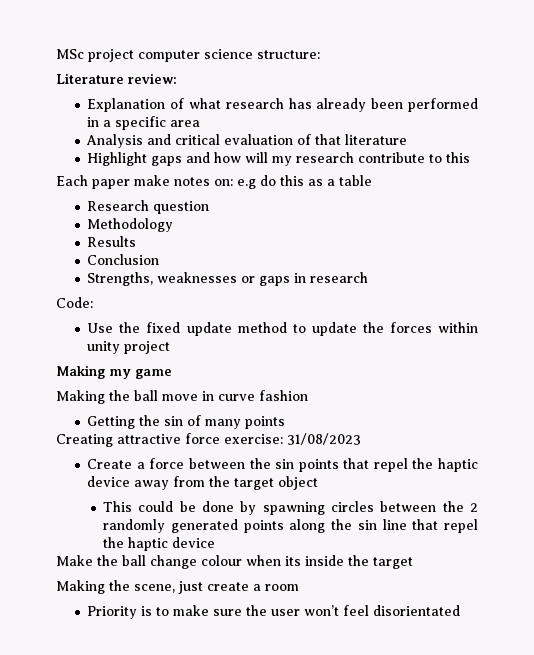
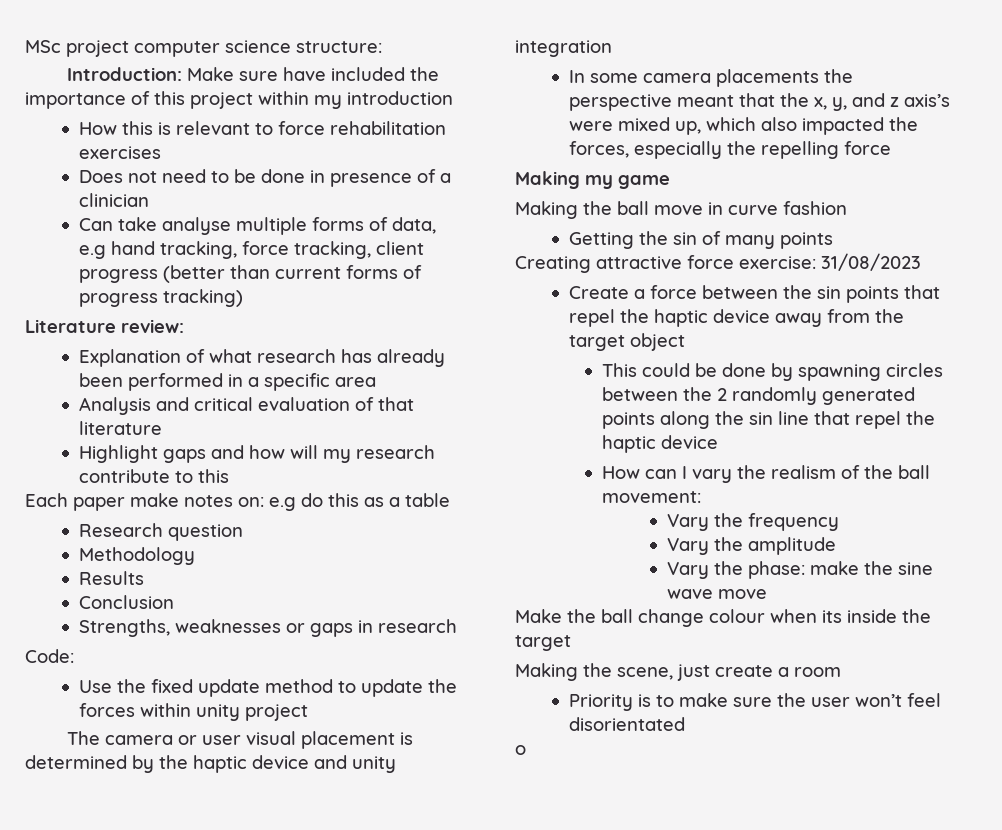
(320, 54) none -> [66,67,439,81] [25,91,453,109] [78,121,446,135] [78,146,161,159] [78,169,451,187] [78,193,149,207] [78,217,436,235] [78,241,424,259] [78,265,422,283] [78,289,243,307] // Introduction: Make sure have included the importance of this project within my introduction // How this is relevant to force rehabilitation exercises // Does not need to be done in presence of a clinician // Can take analyse multiple forms of data, e.g hand tracking, force tracking, client progress (better than current forms of progress tracking)
(171, 347) none -> [66,731,413,749] [25,755,396,773] [515,40,612,57] [568,69,853,87] [568,93,950,111] [568,117,918,135] [568,141,891,159] // The camera or user visual placement is determined by the haptic device and unity integration // In some camera placements the perspective meant that the x, y, and z axis’s were mixed up, which also impacted the forces, especially the repelling force
(216, 542) none -> [601,465,930,483] [601,491,701,503] [666,513,839,531] [666,537,836,555] [666,561,933,579] [666,589,767,599] // How can I vary the realism of the ball movement: // Vary the frequency // Vary the amplitude // Vary the phase: make the sine wave move
(461, 610) none -> [515,745,526,755] // o

